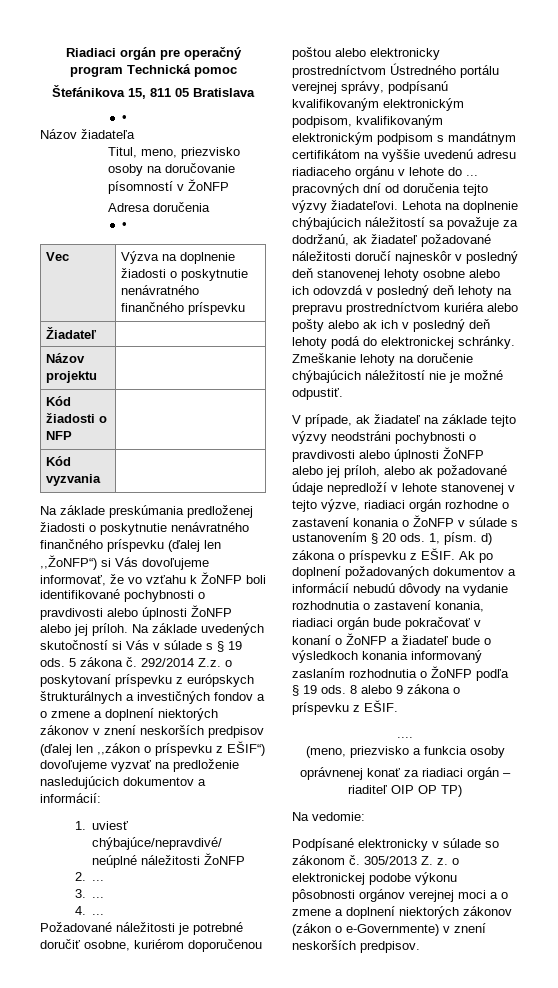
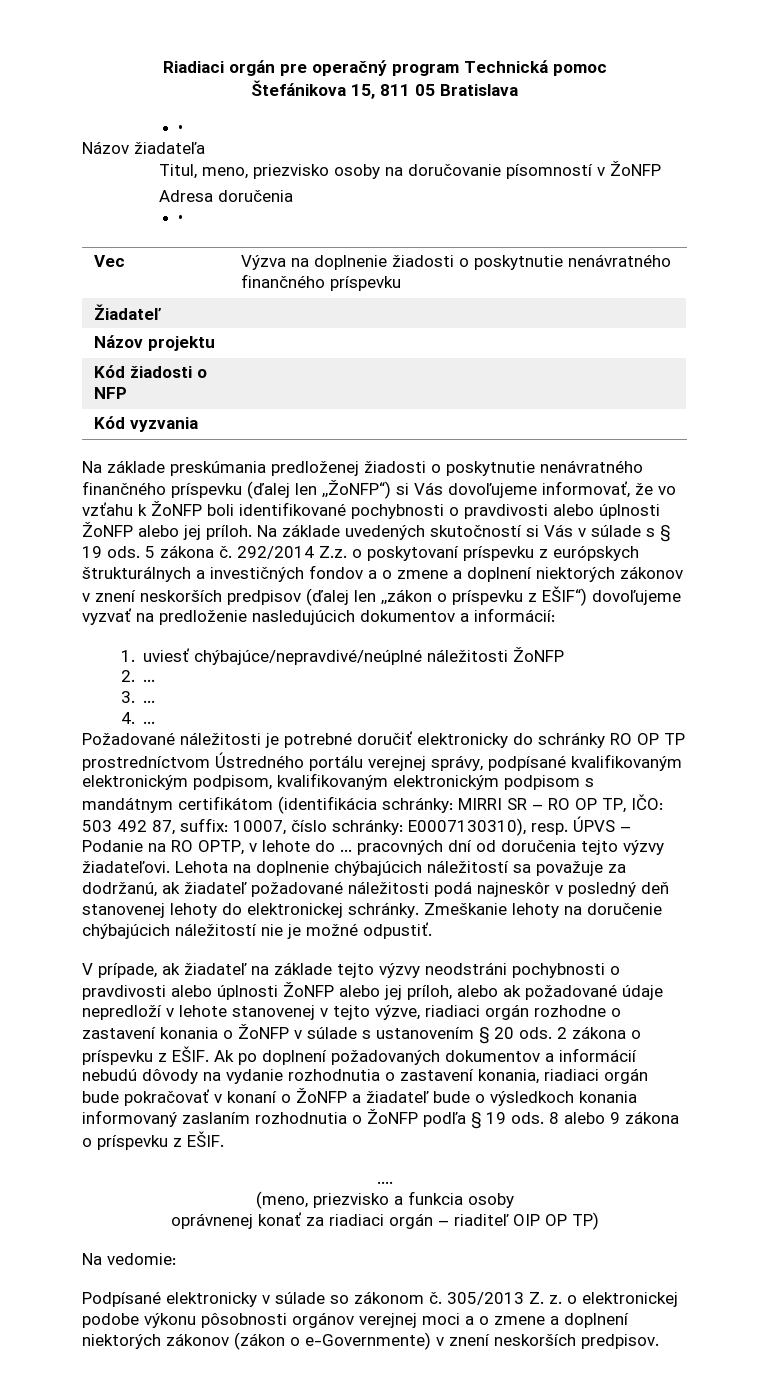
[84,939,262,952] [292,47,440,60] osobne, kuriérom doporučenou poštou alebo elektronicky -> [417,732,685,748] elektronicky do schránky RO OP TP
[388,81,448,94] podpísanú -> [488,755,566,771] podpísané
[364,149,516,162] [292,166,394,179] na vyššie uvedenú adresu riadiaceho orgánu -> [278,794,663,814] [82,816,631,836] [82,840,244,855] (identifikácia schránky: MIRRI SR – RO OP TP, IČO: 503 492 87, suffix: 10007, číslo schránky: E0007130310), resp. ÚPVS – Podanie na RO OPTP,
[355,251,391,261] doručí -> [434,881,472,897] podá
[423,269,500,278] [292,285,512,298] [292,302,518,315] [292,319,490,332] [292,336,360,349] osobne alebo ich odovzdá v posledný deň lehoty na prepravu prostredníctvom kuriéra alebo pošty alebo ak ich v posledný deň lehoty podá -> (217, 910) none
[429,532,492,545] 1, písm. d) -> [557,1027,567,1039] 2

